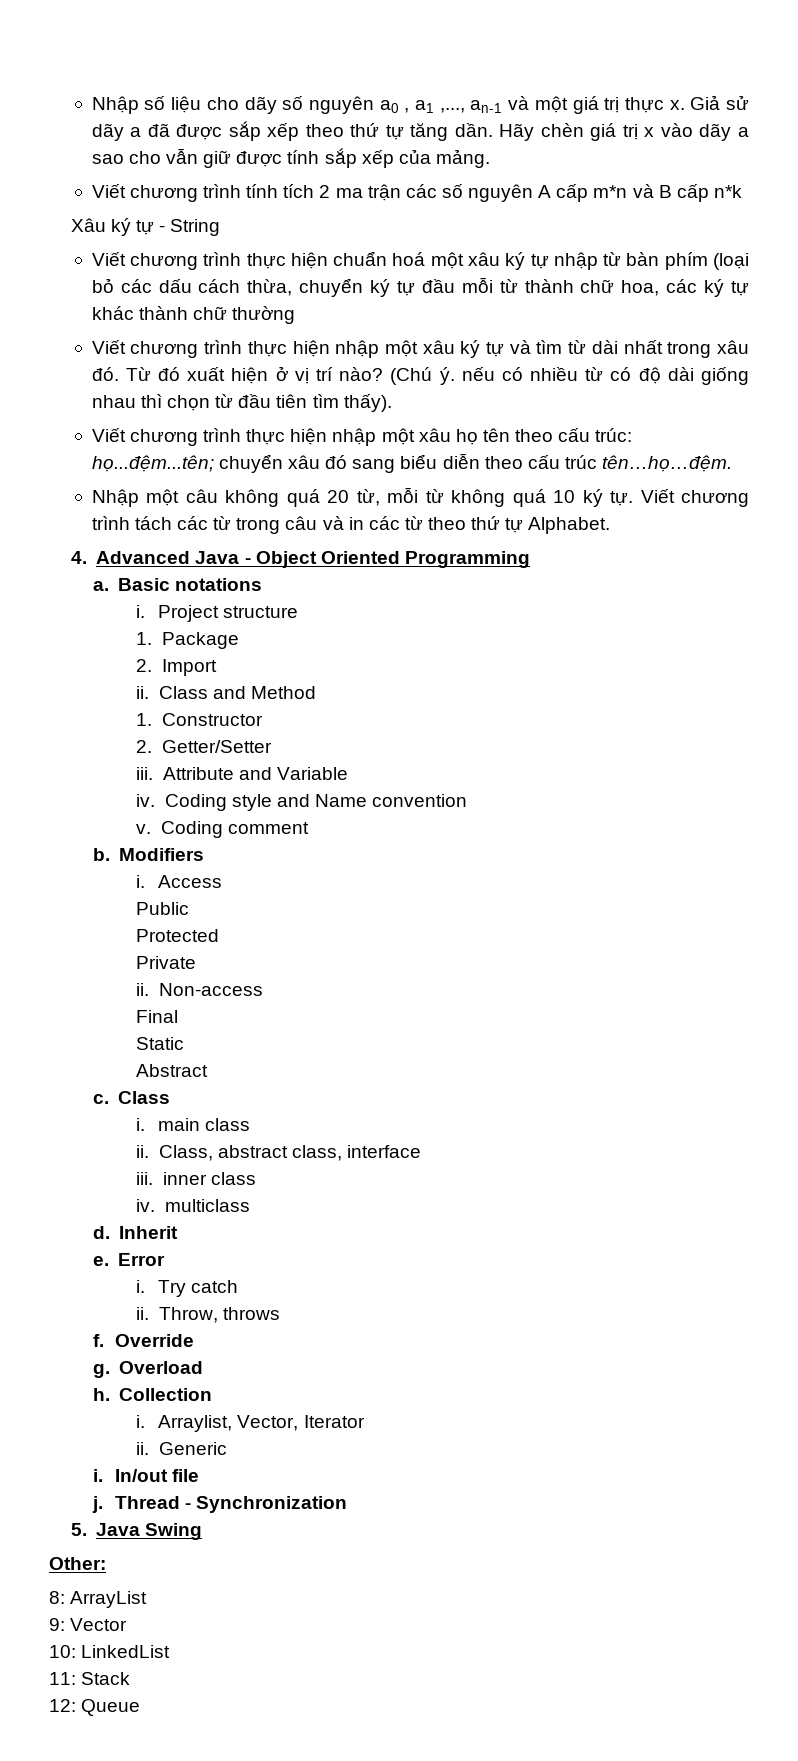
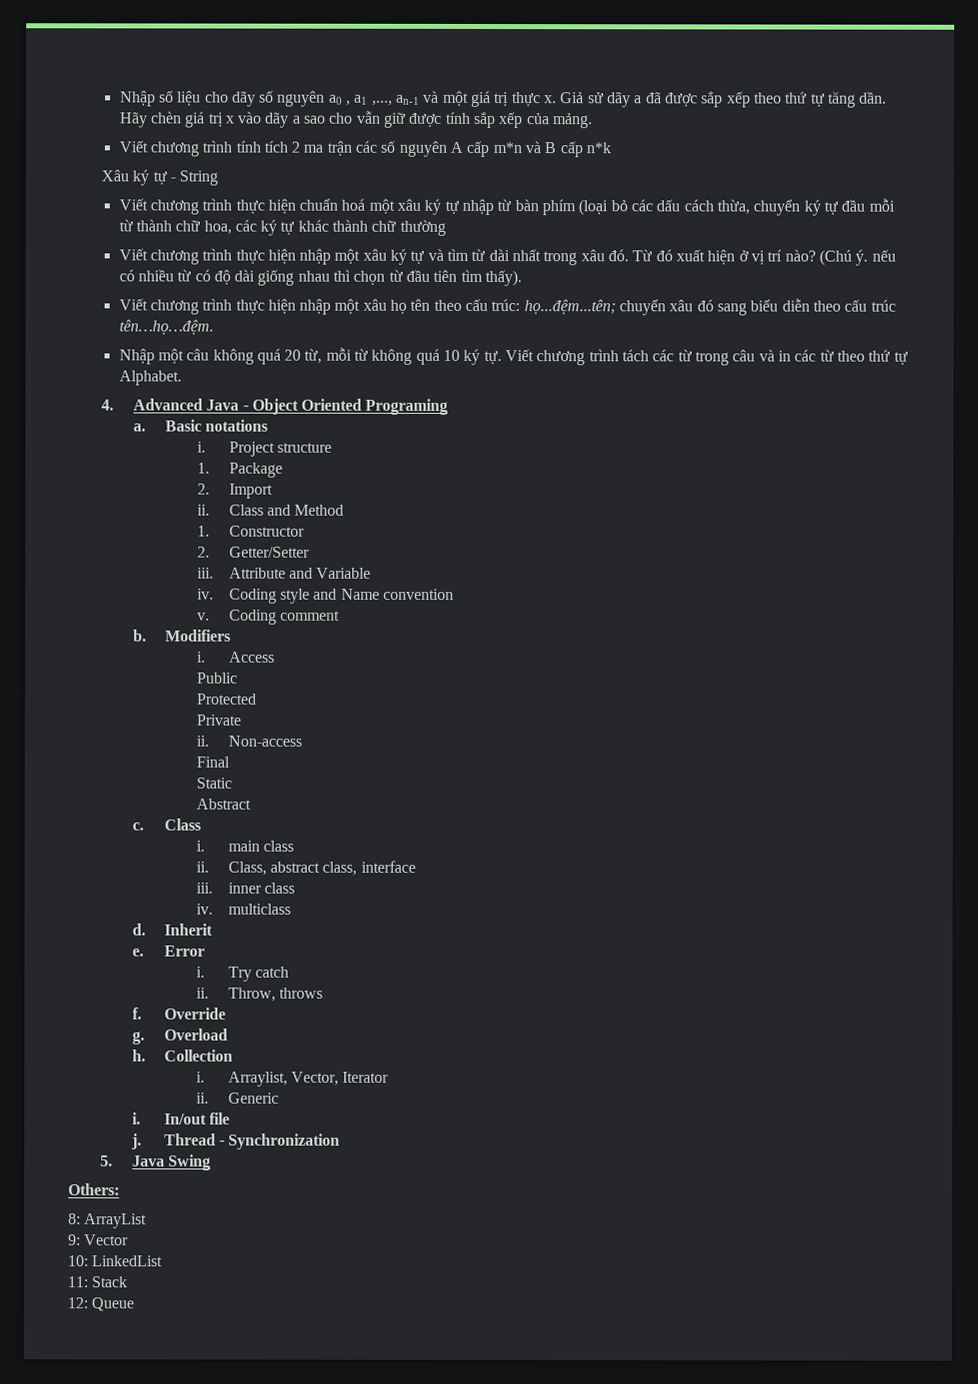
[405,551,531,568] Programming -> [365,398,449,415] Programing
[49,1557,106,1570] Other: -> [68,1183,120,1196] Others:

